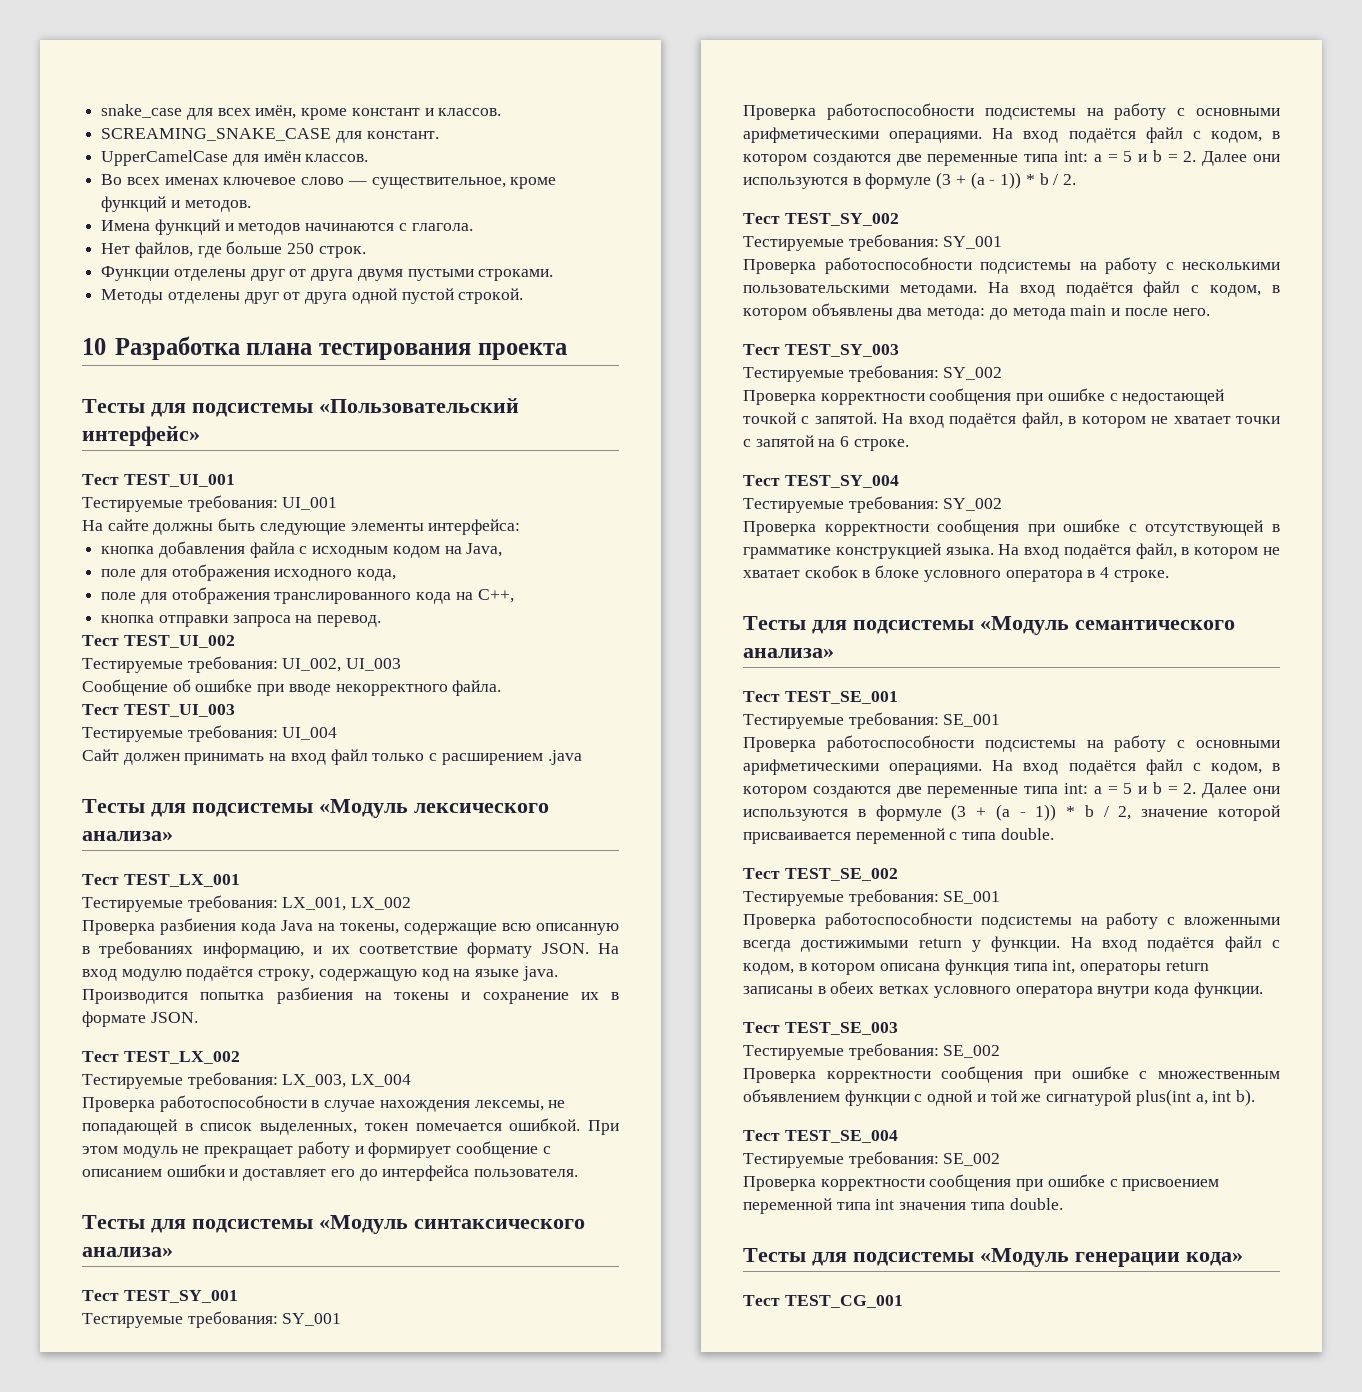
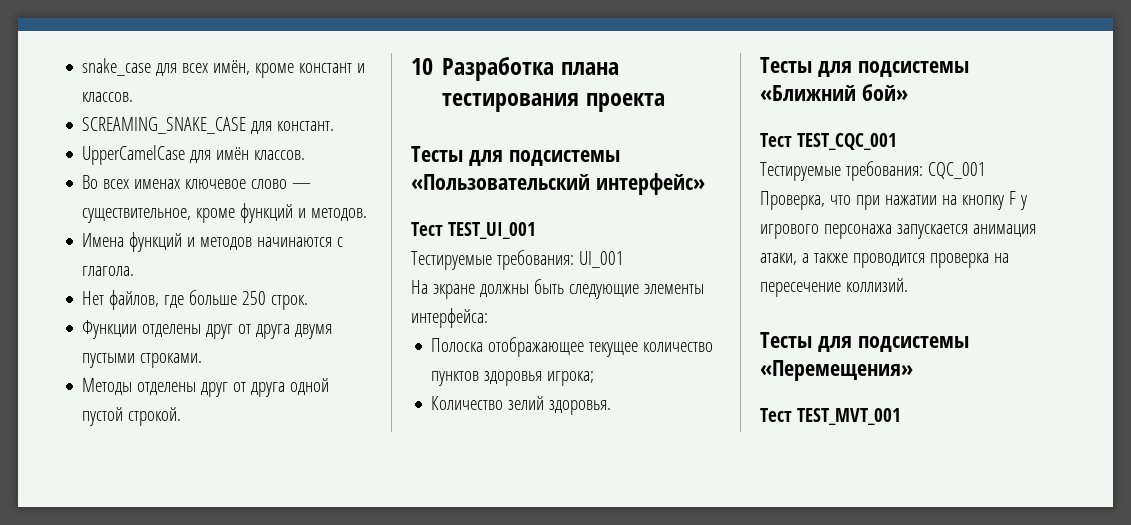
[107,519,149,531] сайте -> [432,284,475,299] экране
[101,541,503,558] [101,564,397,581] [101,587,514,604] [101,615,382,627] [82,635,235,648] [82,656,402,673] [82,679,502,696] [82,704,235,717] [82,725,338,742] [82,749,582,765] [82,799,549,818] [82,831,173,841] [82,874,240,887] [82,895,412,912] [82,918,619,935] [82,941,619,958] [82,966,558,981] [82,987,619,1004] [82,1011,198,1027] [82,1051,240,1064] [82,1072,412,1089] [82,1095,566,1112] [82,1118,619,1135] [82,1141,551,1158] [82,1164,579,1181] [82,1215,585,1234] [82,1247,173,1257] [82,1290,238,1303] [82,1311,342,1328] [743,103,1280,120] [743,127,1280,143] [743,150,1280,166] [743,172,1076,189] [743,213,899,226] [743,234,1003,251] [743,257,1280,274] [743,281,1280,297] [743,303,1210,320] [743,344,899,357] [743,365,1003,382] [743,388,1225,405] [743,412,1280,428] [743,435,909,451] [743,475,899,488] [743,496,1003,513] [743,519,1280,536] [743,543,1280,559] [743,565,1169,582] [743,616,1235,635] [743,648,834,658] [743,691,898,704] [743,712,1001,729] [743,735,1280,752] [743,759,1280,775] [743,782,1280,798] [743,804,1280,821] [743,828,1054,844] [743,868,898,881] [743,889,1001,906] [743,912,1280,929] [743,936,1280,952] [743,959,1209,975] [743,981,1263,998] [743,1022,898,1035] [743,1043,1001,1060] [743,1066,1280,1083] [743,1089,1255,1106] [743,1130,898,1143] [743,1151,1001,1168] [743,1174,1220,1191] [743,1198,1063,1214] [743,1248,1243,1267] [743,1295,903,1308] кнопка добавления файла с исходным кодом на Java, // поле для отображения исходного кода, // поле для отображения транслированного кода на C++, // кнопка отправки запроса на перевод. // Тест TEST_UI_002 // Тестируемые требования: UI_002, UI_003 // Сообщение об ошибке при вводе некорректного файла. // Тест TEST_UI_003 // Тестируемые требования: UI_004 // Сайт должен принимать на вход файл только с расширением .java // Тесты для подсистемы «Модуль лексического анализа» // Тест TEST_LX_001 // Тестируемые требования: LX_001, LX_002 // Проверка разбиения кода Java на токены, содержащие всю описанную в требованиях информацию, и их соответствие формату JSON. На вход модулю подаётся строку, содержащую код на языке java. Производится попытка разбиения на токены и сохранение их в формате JSON. // Тест TEST_LX_002 // Тестируемые требования: LX_003, LX_004 // Проверка работоспособности в случае нахождения лексемы, не попадающей в список выделенных, токен помечается ошибкой. При этом модуль не прекращает работу и формирует сообщение с описанием ошибки и доставляет его до интерфейса пользователя. // Тесты для подсистемы «Модуль синтаксического анализа» // Тест TEST_SY_001 // Тестируемые требования: SY_001 // Проверка работоспособности подсистемы на работу с основными арифметическими операциями. На вход подаётся файл с кодом, в котором создаются две переменные типа int: а = 5 и b = 2. Далее они используются в формуле (3 + (a - 1)) * b / 2. // Тест TEST_SY_002 // Тестируемые требования: SY_001 // Проверка работоспособности подсистемы на работу с несколькими пользовательскими методами. На вход подаётся файл с кодом, в котором объявлены два метода: до метода main и после него. // Тест TEST_SY_003 // Тестируемые требования: SY_002 // Проверка корректности сообщения при ошибке с недостающей точкой с запятой. На вход подаётся файл, в котором не хватает точки с запятой на 6 строке. // Тест TEST_SY_004 // Тестируемые требования: SY_002 // Проверка корректности сообщения при ошибке с отсутствующей в грамматике конструкцией языка. На вход подаётся файл, в котором не хватает скобок в блоке условного оператора в 4 строке. // Тесты для подсистемы «Модуль семантического анализа» // Тест TEST_SE_001 // Тестируемые требования: SE_001 // Проверка работоспособности подсистемы на работу с основными арифметическими операциями. На вход подаётся файл с кодом, в котором создаются две переменные типа int: а = 5 и b = 2. Далее они используются в формуле (3 + (a - 1)) * b / 2, значение которой присваивается переменной c типа double. // Тест TEST_SE_002 // Тестируемые требования: SE_001 // Проверка работоспособности подсистемы на работу с вложенными всегда достижимыми return у функции. На вход подаётся файл с кодом, в котором описана функция типа int, операторы return записаны в обеих ветках условного оператора внутри кода функции. // Тест TEST_SE_003 // Тестируемые требования: SE_002 // Проверка корректности сообщения при ошибке с множественным объявлением функции с одной и той же сигнатурой plus(int a, int b). // Тест TEST_SE_004 // Тестируемые требования: SE_002 // Проверка корректности сообщения при ошибке с присвоением переменной типа int значения типа double. // Тесты для подсистемы «Модуль генерации кода» // Тест TEST_CG_001 -> [431,337,714,357] [431,371,595,386] [431,396,612,415] [760,57,969,77] [760,84,908,101] [760,133,897,150] [760,161,986,181] [760,191,1027,210] [760,224,1036,239] [760,253,1009,268] [760,278,908,297] [760,332,969,352] [760,360,913,381] [760,408,901,425] Полоска отображающее текущее количество пунктов здоровья игрока; // Количество зелий здоровья. // Тесты для подсистемы «Ближний бой» // Тест TEST_CQC_001 // Тестируемые требования: CQC_001 // Проверка, что при нажатии на кнопку F у игрового персонажа запускается анимация атаки, а также проводится проверка на пересечение коллизий. // Тесты для подсистемы «Перемещения» // Тест TEST_MVT_001

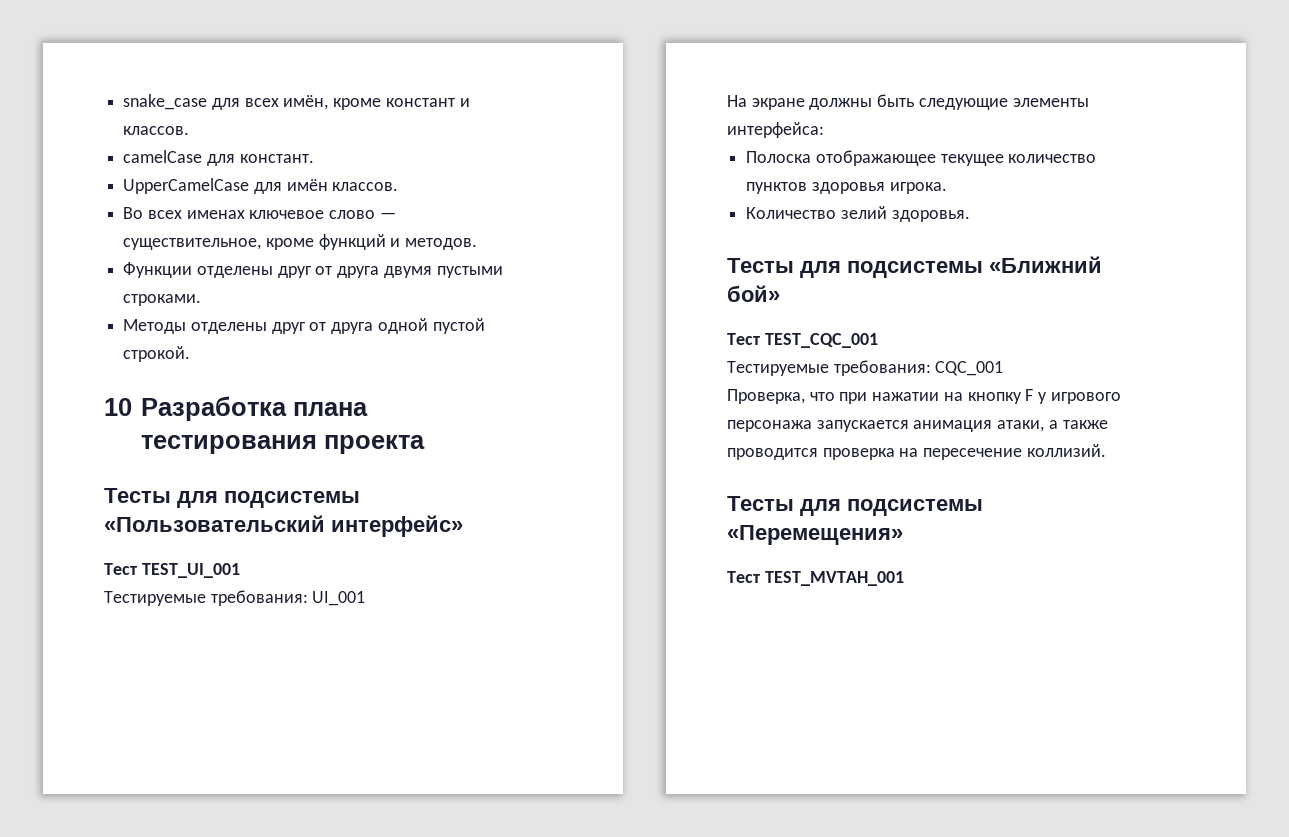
[82,117,247,134] SCREAMING_SNAKE_CASE -> [123,150,203,163] camelCase
[82,232,344,252] [82,266,135,276] [82,290,309,310] // Имена функций и методов начинаются с глагола. // Нет файлов, где больше 250 строк. -> (478, 244) none
[547,371,595,386] игрока; -> [889,182,947,194] игрока.
[796,408,901,425] TEST_MVT_001 -> [764,571,904,586] TEST_MVTAH_001

